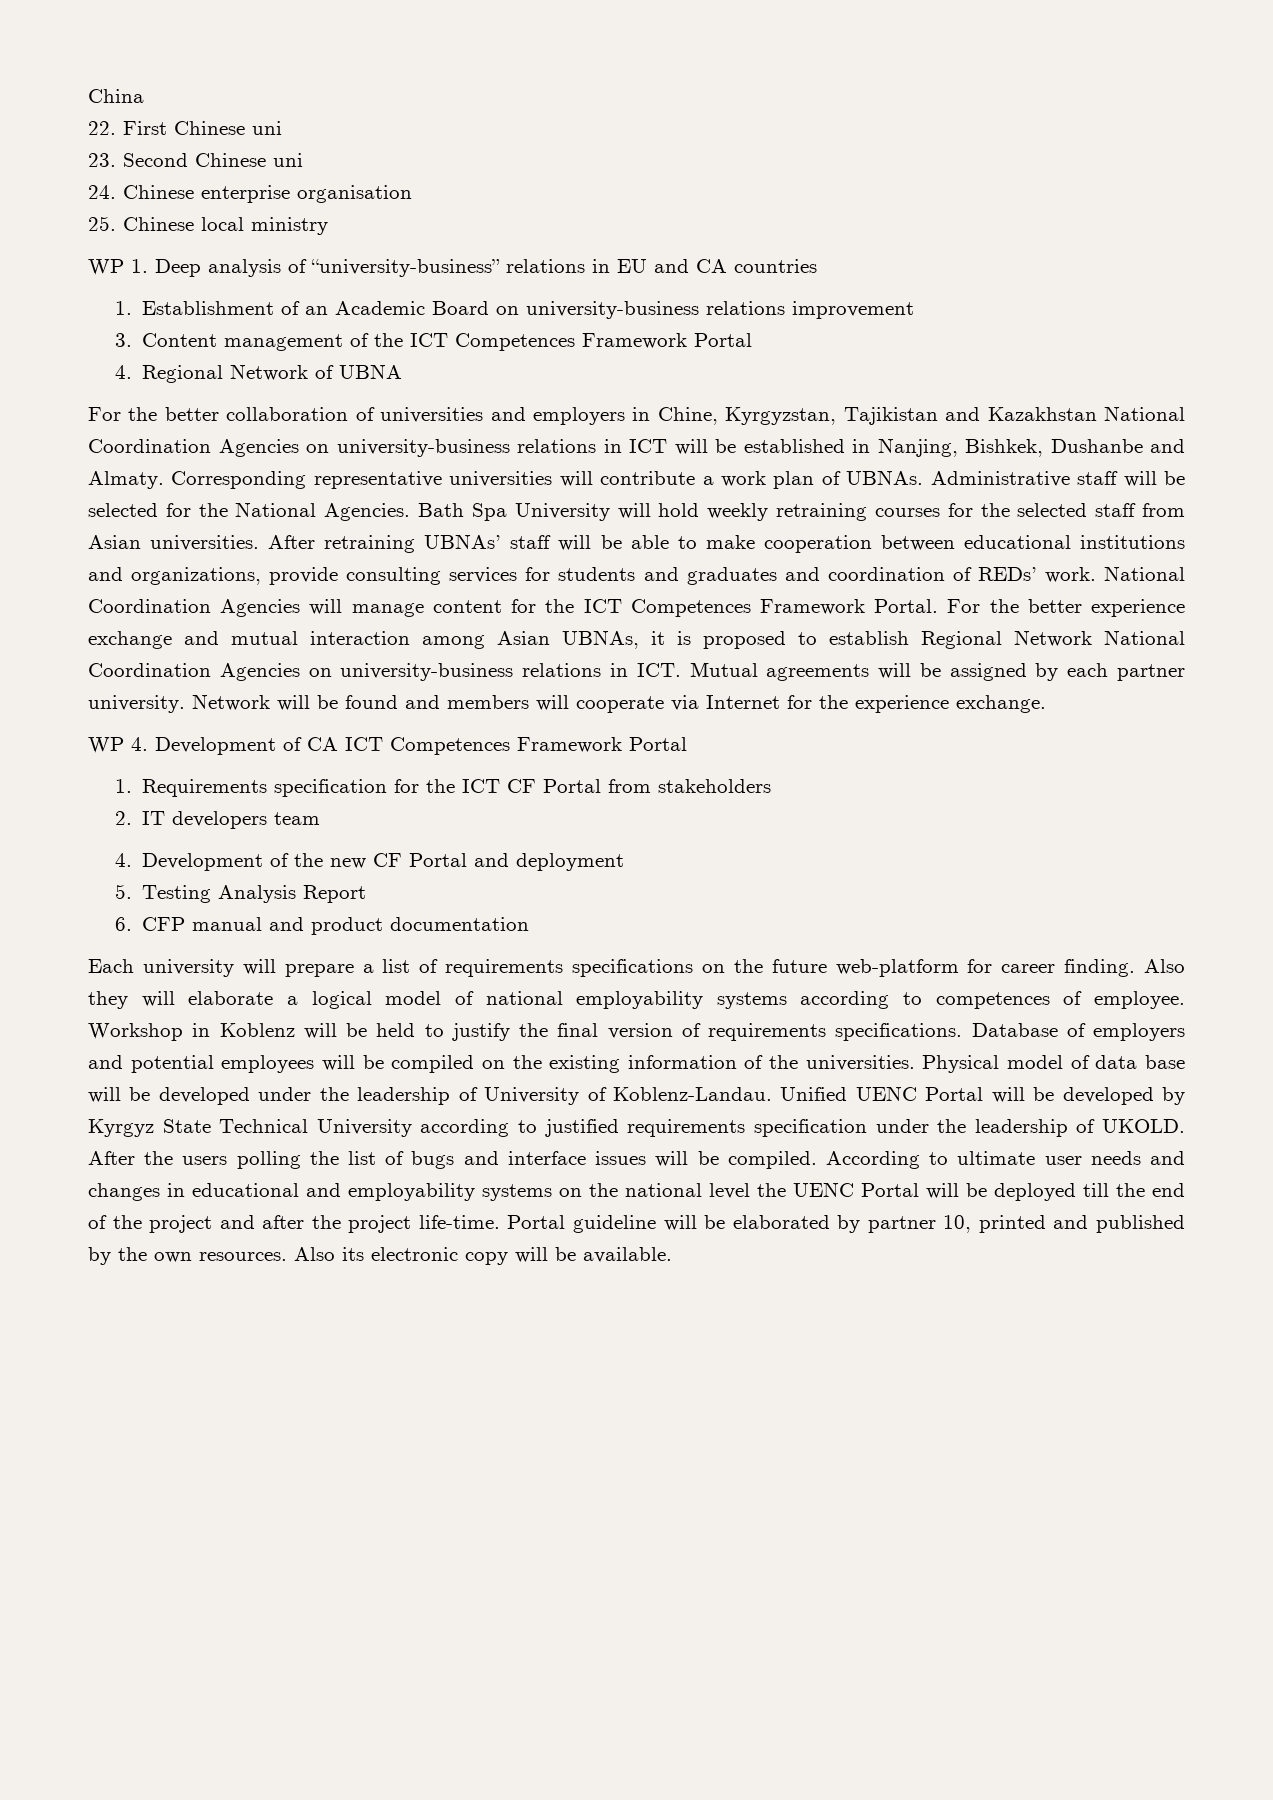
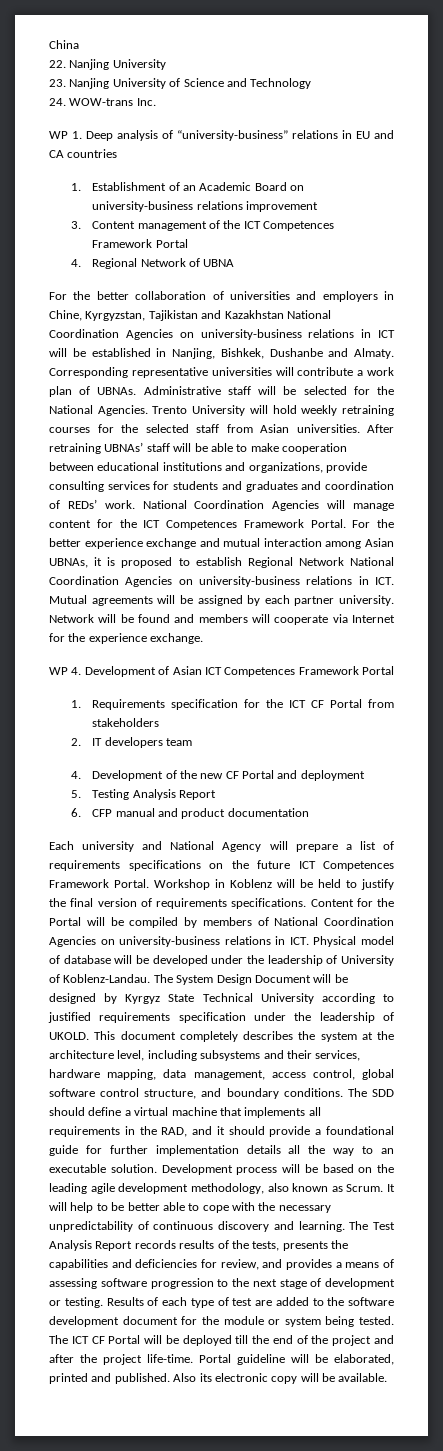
[123,121,282,135] [88,153,303,167] [88,185,412,203] [88,216,328,235] First Chinese uni // 23. Second Chinese uni // 24. Chinese enterprise organisation // 25. Chinese local ministry -> [69,59,166,70] [49,78,312,89] [49,98,156,106] Nanjing University // 23. Nanjing University of Science and Technology // 24. WOW-trans Inc.
[418,503,507,521] Bath Spa -> [152,406,188,414] Trento
[307,737,338,751] CA -> [172,666,202,675] Asian
(234, 968) none -> [142,841,262,852] and National Agency
[835,959,1185,977] [88,991,1185,1009] web-platform for career finding. Also they will elaborate a logical model of national employability systems according to competences of employee. -> [298,861,394,871] [49,879,149,888] ICT Competences Framework Portal.
[971,1023,1185,1041] [88,1055,915,1073] Database of employers and potential employees will be compiled on the existing information of the universities. -> [310,898,394,907] [49,917,394,928] [49,936,309,947] Content for the Portal will be compiled by members of National Coordination Agencies on university-business relations in ICT.
[1095,1055,1185,1069] data base -> [63,955,111,964] database
[780,1086,1154,1105] Unified UENC Portal will be developed -> [153,974,348,985] [49,993,96,1004] The System Design Document will be designed
[88,1151,1185,1169] [88,1182,854,1201] After the users polling the list of bugs and interface issues will be compiled. According to ultimate user needs and changes in educational and employability systems on the national level the UENC -> [94,1031,394,1042] [49,1050,361,1061] [49,1069,394,1080] [49,1088,394,1099] [49,1107,321,1118] [49,1126,394,1137] [49,1145,395,1156] [49,1164,394,1175] [49,1183,395,1194] [49,1202,331,1213] [49,1221,395,1232] [49,1240,348,1251] [49,1259,394,1270] [49,1278,395,1289] [49,1297,394,1308] [49,1316,394,1327] [49,1335,105,1344] This document completely describes the system at the architecture level, including subsystems and their services, hardware mapping, data management, access control, global software control structure, and boundary conditions. The SDD should define a virtual machine that implements all requirements in the RAD, and it should provide a foundational guide for further implementation details all the way to an executable solution. Development process will be based on the leading agile development methodology, also known as Scrum. It will help to be better able to cope with the necessary unpredictability of continuous discovery and learning. The Test Analysis Report records results of the tests, presents the capabilities and deficiencies for review, and provides a means of assessing software progression to the next stage of development or testing. Results of each type of test are added to the software development document for the module or system being tested. The ICT CF
[732,1215,1185,1233] [88,1247,287,1265] elaborated by partner 10, printed and published by the own resources. -> [334,1354,394,1365] [49,1373,170,1384] elaborated, printed and published.

